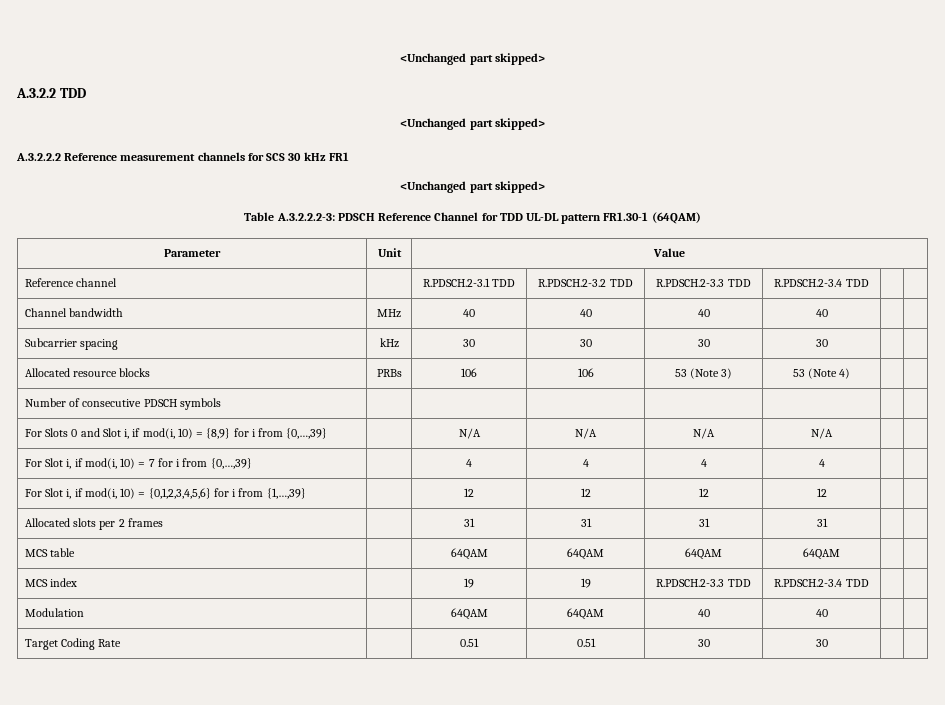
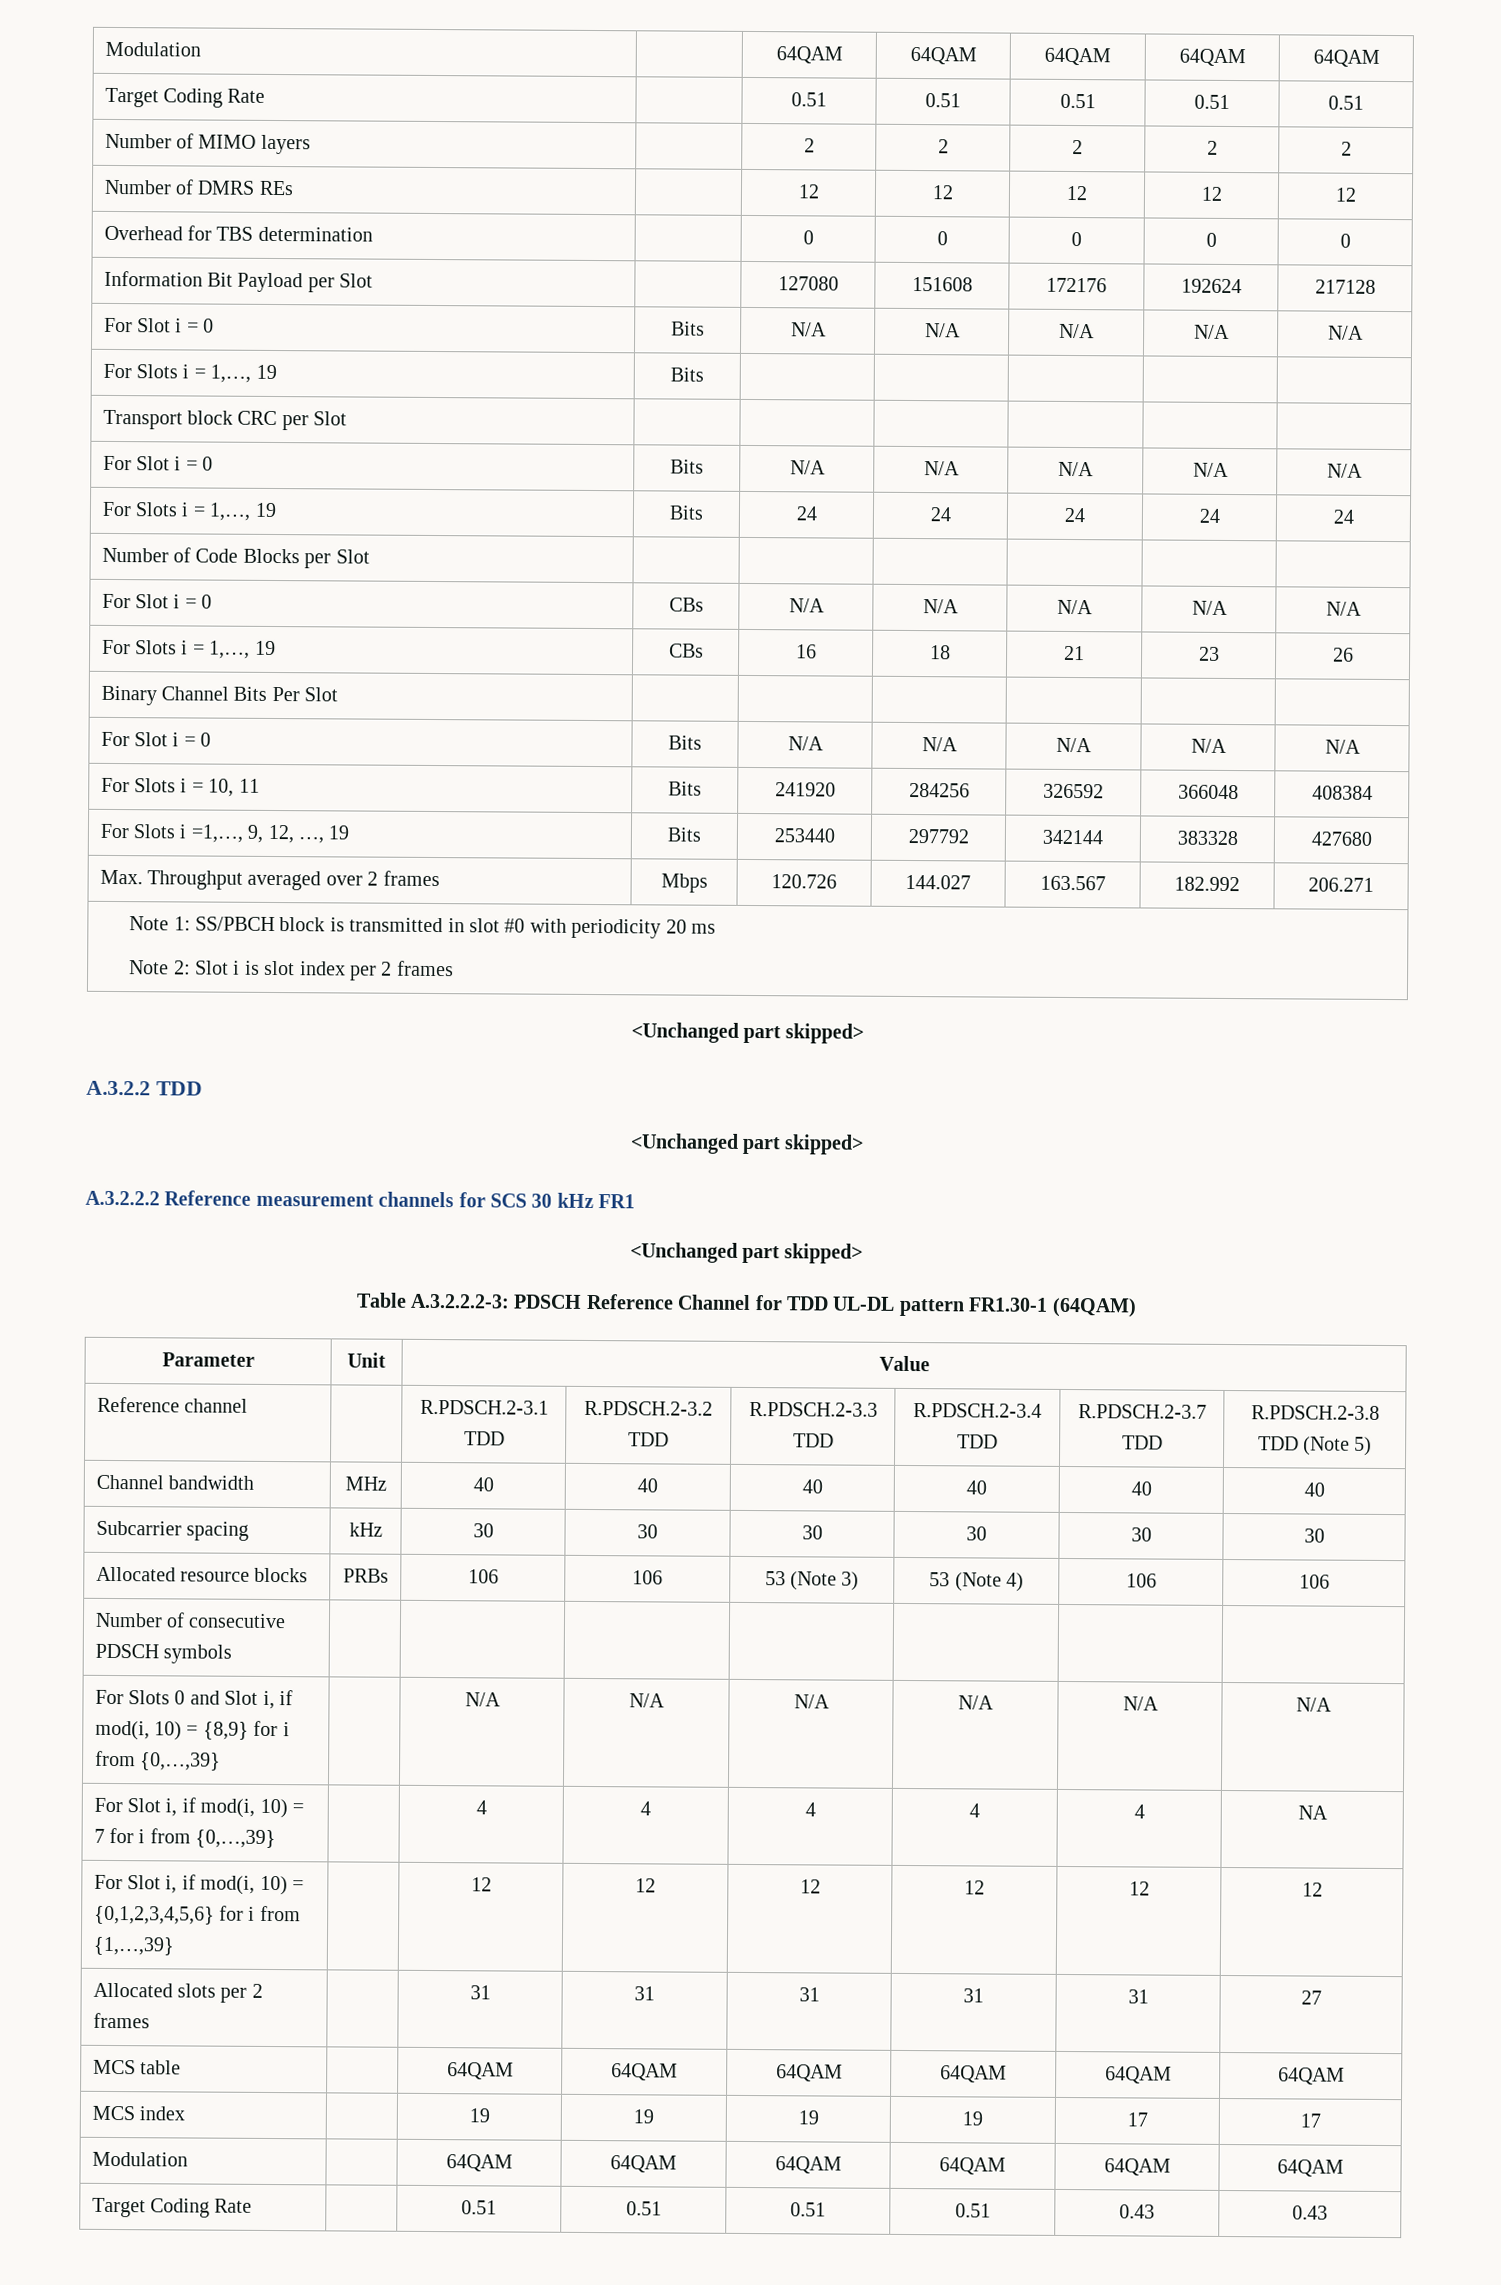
(400, 59) none -> [104,41,201,57] [775,46,843,64] [909,46,977,65] [1044,47,1111,66] [1178,48,1246,67] [1312,49,1380,67] [104,87,266,108] [791,92,827,107] [925,93,961,108] [1059,93,1096,109] [1194,94,1230,109] [1328,95,1364,110] [104,133,311,155] [803,138,815,153] [937,139,949,154] [1072,140,1083,155] [1206,140,1218,155] [1340,141,1352,156] [103,179,294,196] [797,184,820,199] [931,185,954,200] [1066,185,1088,201] [1200,186,1223,201] [1334,187,1357,202] [103,225,373,242] [802,230,814,245] [936,231,948,246] [1071,232,1082,247] [1205,232,1217,247] [1339,233,1351,248] [103,270,374,293] [777,276,839,291] [911,276,973,292] [1046,277,1107,293] [1180,278,1242,294] [1314,279,1376,294] [103,317,215,333] [671,321,705,336] [790,322,827,337] [924,323,961,338] [1059,323,1095,339] [1193,324,1230,339] [1327,325,1364,340] [102,363,277,383] [670,367,704,382] [102,409,348,431] [102,455,214,471] [670,459,704,474] [789,460,826,475] [923,461,960,476] [1058,461,1094,477] [1192,462,1229,477] [1326,463,1363,478] [101,501,277,521] [669,505,704,520] [795,506,817,521] [929,507,951,522] [1064,507,1085,523] [1198,508,1220,523] [1332,509,1354,524] [101,547,370,569] [101,593,213,609] [668,597,704,612] [788,598,825,613] [922,599,959,614] [1057,599,1093,615] [1191,600,1228,615] [1325,601,1362,616] [101,639,276,659] [668,643,704,658] [795,644,817,659] [929,645,951,660] [1064,645,1085,661] [1198,646,1220,661] [1332,647,1354,662] [100,685,339,706] [100,731,212,747] [668,735,702,750] [787,736,824,751] [921,737,958,752] [1056,737,1092,753] [1190,738,1227,753] [1324,739,1361,754] [100,777,260,797] [668,781,702,796] [774,782,836,797] [908,782,970,798] [1043,783,1104,799] [1177,784,1239,800] [1311,785,1373,800] [99,823,350,844] [667,827,701,842] [773,828,835,843] [907,828,969,844] [1042,829,1103,845] [1176,830,1238,846] [1310,831,1372,846] [99,869,440,891] [660,873,708,893] [771,874,837,889] [905,874,971,890] [1039,875,1106,891] [1174,876,1240,892] [1308,877,1374,892] [129,916,716,939] [129,960,454,981] Modulation | | 64QAM | 64QAM | 64QAM | 64QAM | 64QAM // Target Coding Rate | | 0.51 | 0.51 | 0.51 | 0.51 | 0.51 // Number of MIMO layers | | 2 | 2 | 2 | 2 | 2 // Number of DMRS REs | | 12 | 12 | 12 | 12 | 12 // Overhead for TBS determination | | 0 | 0 | 0 | 0 | 0 // Information Bit Payload per Slot | | 127080 | 151608 | 172176 | 192624 | 217128 // For Slot i = 0 | Bits | N/A | N/A | N/A | N/A | N/A // For Slots i = 1,…, 19 | Bits | | | | | // Transport block CRC per Slot | | | | | | // For Slot i = 0 | Bits | N/A | N/A | N/A | N/A | N/A // For Slots i = 1,…, 19 | Bits | 24 | 24 | 24 | 24 | 24 // Number of Code Blocks per Slot | | | | | | // For Slot i = 0 | CBs | N/A | N/A | N/A | N/A | N/A // For Slots i = 1,…, 19 | CBs | 16 | 18 | 21 | 23 | 26 // Binary Channel Bits Per Slot | | | | | | // For Slot i = 0 | Bits | N/A | N/A | N/A | N/A | N/A // For Slots i = 10, 11 | Bits | 241920 | 284256 | 326592 | 366048 | 408384 // For Slots i =1,…, 9, 12, …, 19 | Bits | 253440 | 297792 | 342144 | 383328 | 427680 // Max. Throughput averaged over 2 frames | Mbps | 120.726 | 144.027 | 163.567 | 182.992 | 206.271 // Note 1: SS/PBCH block is transmitted in slot #0 with periodicity 20 ms // Note 2: Slot i is slot index per 2 frames //
(869, 283) | -> [1077,1404,1207,1419] [1121,1435,1163,1450] [1250,1405,1380,1420] [1257,1436,1373,1456] R.PDSCH.2-3.7 TDD | R.PDSCH.2-3.8 TDD (Note 5)
(828, 313) | -> [1130,1481,1152,1496] [1303,1482,1325,1497] 40 | 40
(828, 343) | -> [1130,1527,1152,1542] [1303,1528,1325,1543] 30 | 30
(851, 373) | -> [1125,1573,1157,1588] [1298,1574,1330,1589] 106 | 106
(833, 433) | -> [1122,1696,1159,1711] [1295,1697,1332,1712] N/A | N/A
(825, 463) | -> [1133,1804,1145,1819] [1297,1805,1328,1820] 4 | NA
(827, 492) | -> [1128,1881,1150,1896] [1301,1882,1323,1897] 12 | 12
(828, 522) | -> [1127,1989,1149,2004] [1300,1990,1322,2005] 31 | 27
(840, 554) | -> [1104,2066,1172,2084] [1277,2067,1345,2085] 64QAM | 64QAM
[656,579,751,587] [774,579,869,587] [24,608,84,617] [450,608,488,620] [567,608,604,620] [697,609,710,617] [815,609,828,617] [24,638,122,650] [460,638,479,647] [576,638,596,647] [697,639,710,647] [815,639,828,647] R.PDSCH.2-3.3 TDD | R.PDSCH.2-3.4 TDD | | // Modulation | | 64QAM | 64QAM | 40 | 40 | | // Target Coding Rate | | 0.51 | 0.51 | 30 | 30 | | -> [797,2110,819,2125] [962,2111,983,2126] [1126,2112,1148,2127] [1299,2113,1321,2128] [91,2151,188,2167] [445,2154,513,2172] [610,2155,677,2173] [774,2156,842,2174] [939,2157,1006,2175] [1103,2158,1171,2176] [1276,2159,1344,2177] [91,2197,253,2218] [461,2200,497,2215] [625,2201,662,2216] [790,2202,826,2217] [954,2203,991,2218] [1119,2204,1155,2219] [1292,2205,1328,2220] 19 | 19 | 17 | 17 // Modulation | | 64QAM | 64QAM | 64QAM | 64QAM | 64QAM | 64QAM // Target Coding Rate | | 0.51 | 0.51 | 0.51 | 0.51 | 0.43 | 0.43

